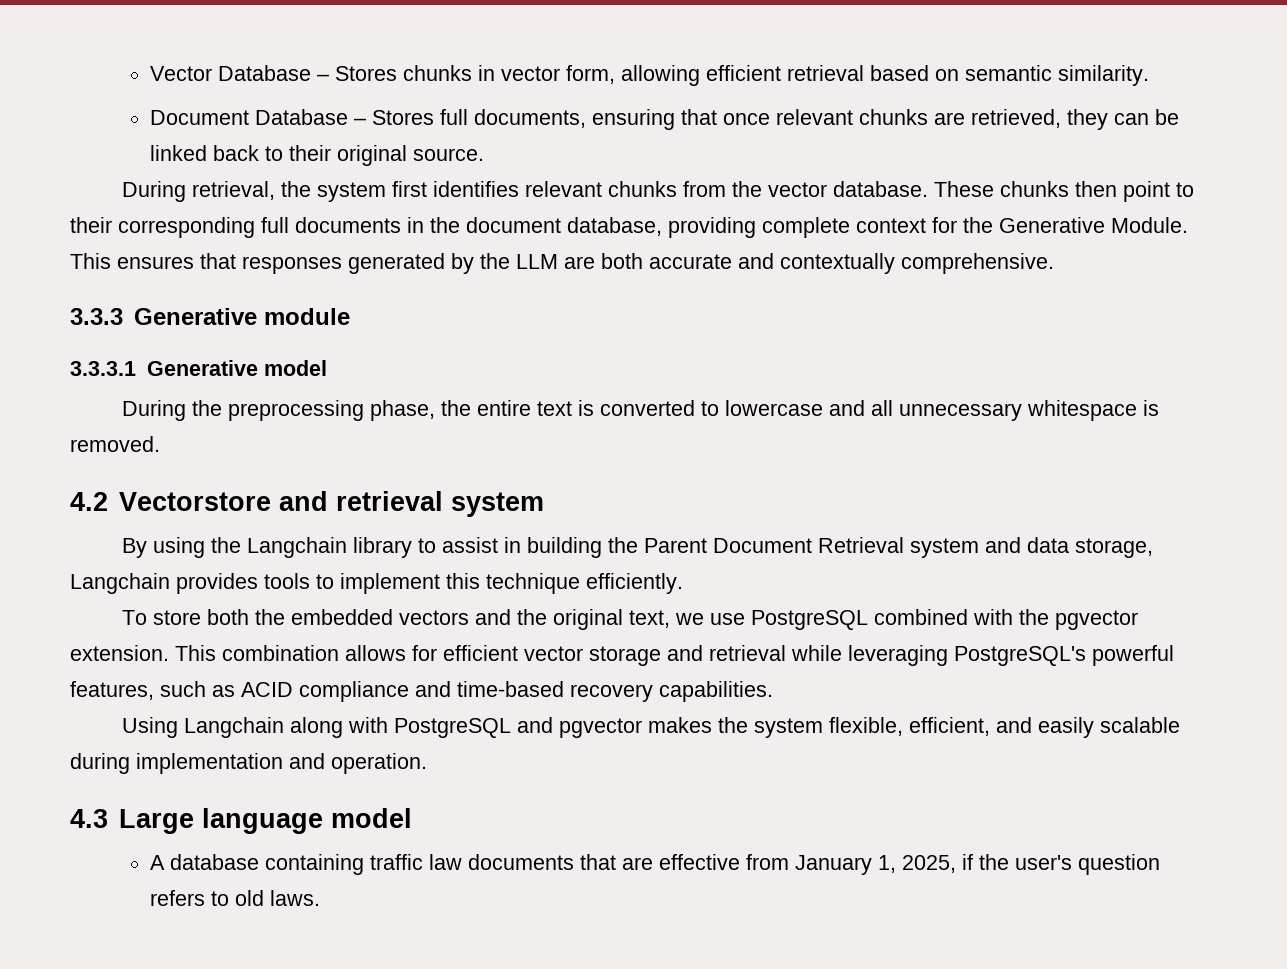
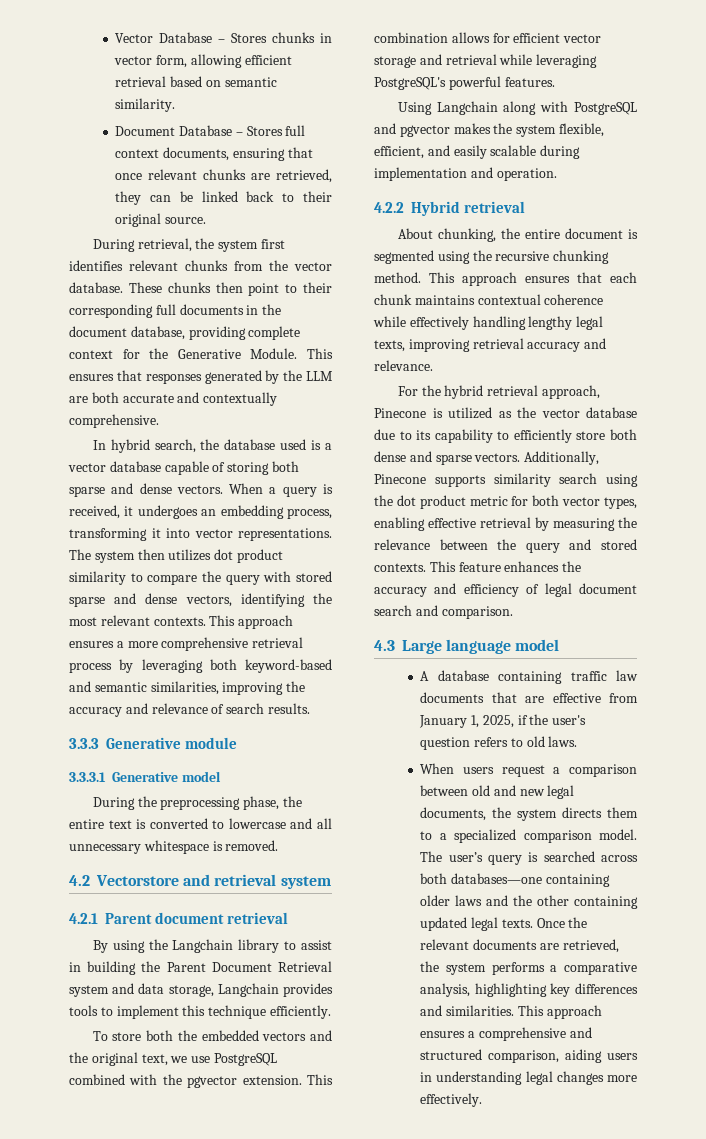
(469, 117) none -> [115,149,160,158] context
(1054, 263) none -> [92,439,333,453] [68,461,299,475] [69,483,333,497] [69,505,332,519] [69,528,332,541] [69,549,283,563] [69,571,332,585] [69,593,332,607] [69,615,294,629] [69,637,304,651] [69,659,332,673] [69,681,306,695] [69,703,310,717] // In hybrid search, the database used is a vector database capable of storing both sparse and dense vectors. When a query is received, it undergoes an embedding process, transforming it into vector representations. The system then utilizes dot product similarity to compare the query with stored sparse and dense vectors, identifying the most relevant contexts. This approach ensures a more comprehensive retrieval process by leveraging both keyword-based and semantic similarities, improving the accuracy and relevance of search results.
(544, 504) none -> [69,912,288,924] // 4.2.1 Parent document retrieval
[70,681,773,702] features, such as ACID compliance and time-based recovery capabilities. -> [504,77,555,87] features.
(427, 763) none -> [374,201,525,216] [397,228,638,242] [374,250,610,264] [374,272,637,286] [374,294,604,305] [373,316,604,330] [374,338,607,352] [374,360,433,371] [397,385,600,399] [374,407,637,419] [374,429,637,443] [374,451,600,465] [374,473,638,487] [374,495,637,509] [374,517,637,531] [374,539,637,553] [374,561,582,572] [374,583,637,597] [374,605,513,619] // 4.2.2 Hybrid retrieval // About chunking, the entire document is segmented using the recursive chunking method. This approach ensures that each chunk maintains contextual coherence while effectively handling lengthy legal texts, improving retrieval accuracy and relevance. // For the hybrid retrieval approach, Pinecone is utilized as the vector database due to its capability to efficiently store both dense and sparse vectors. Additionally, Pinecone supports similarity search using the dot product metric for both vector types, enabling effective retrieval by measuring the relevance between the query and stored contexts. This feature enhances the accuracy and efficiency of legal document search and comparison.
(321, 898) none -> [420,763,637,777] [420,785,575,799] [420,807,638,821] [420,829,637,843] [420,851,638,865] [420,873,610,887] [420,895,638,909] [420,917,588,931] [420,939,619,953] [420,961,637,975] [420,983,638,997] [420,1005,602,1019] [420,1027,592,1041] [420,1049,638,1063] [420,1071,637,1085] [420,1093,483,1107] // When users request a comparison between old and new legal documents, the system directs them to a specialized comparison model. The user’s query is searched across both databases—one containing older laws and the other containing updated legal texts. Once the relevant documents are retrieved, the system performs a comparative analysis, highlighting key differences and similarities. This approach ensures a comprehensive and structured comparison, aiding users in understanding legal changes more effectively.

